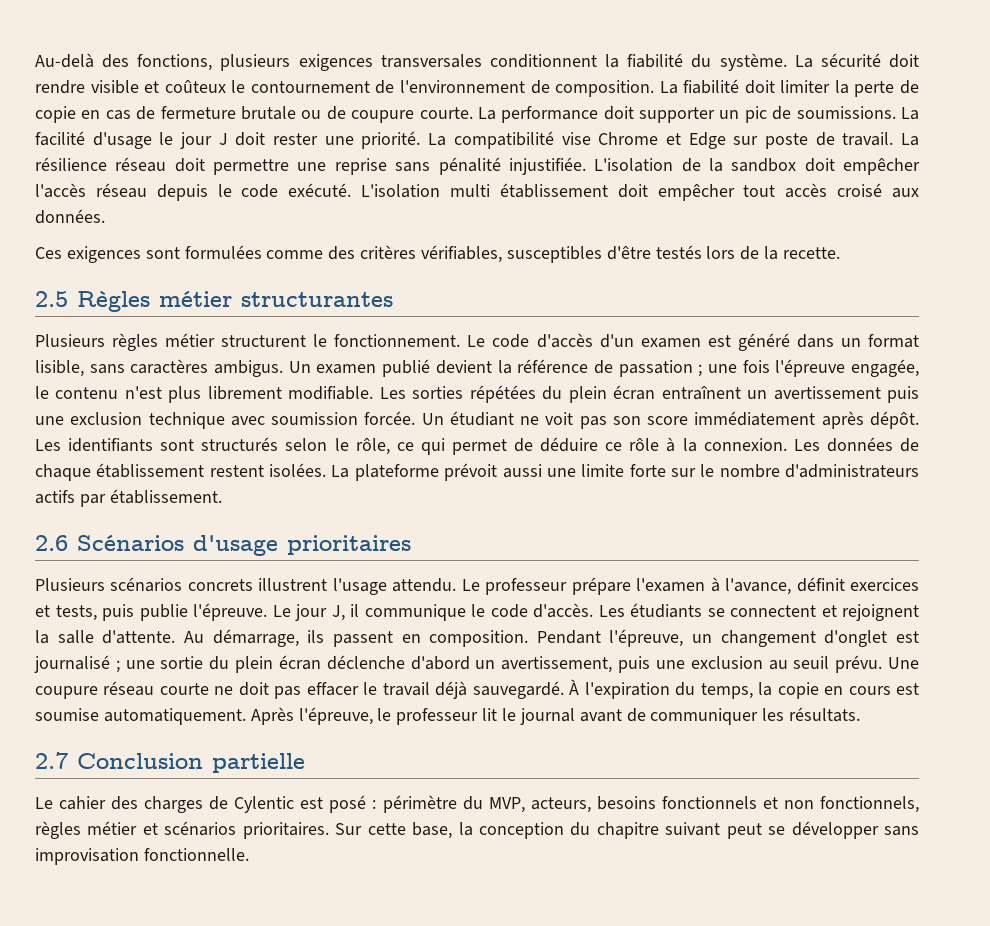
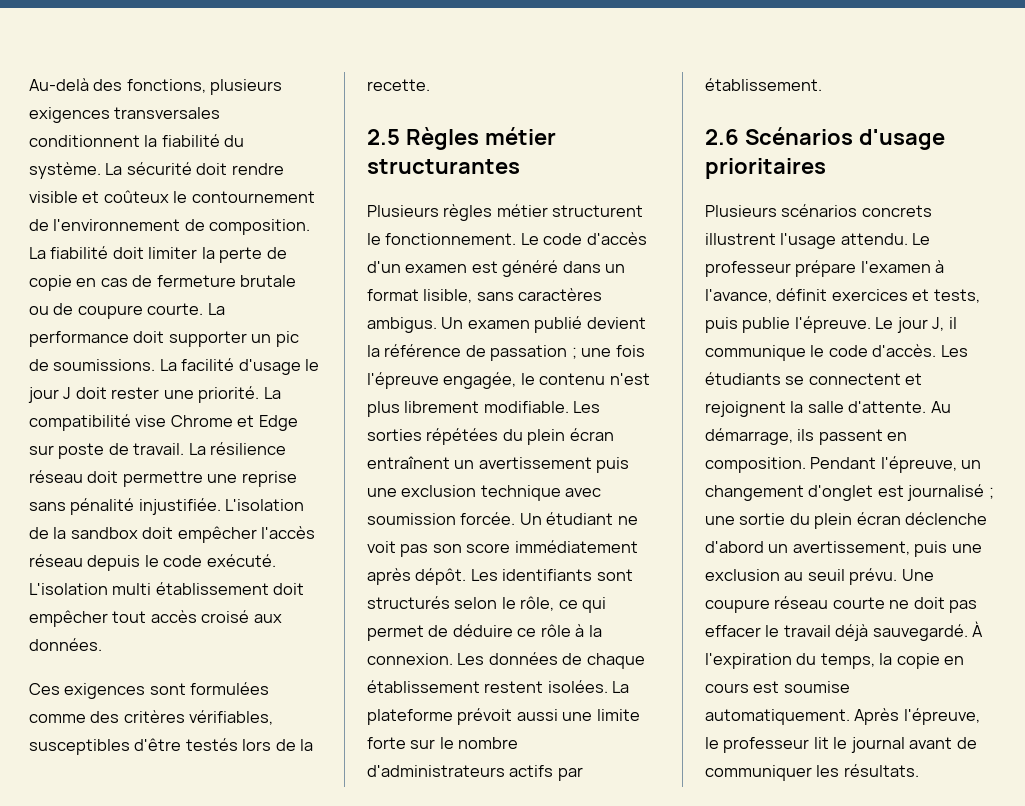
[35,752,305,773] [35,795,919,813] [35,821,919,839] [35,848,249,865] // 2.7 Conclusion partielle // Le cahier des charges de Cylentic est posé : périmètre du MVP, acteurs, besoins fonctionnels et non fonctionnels, règles métier et scénarios prioritaires. Sur cette base, la conception du chapitre suivant peut se développer sans improvisation fonctionnelle. -> (919, 770) none

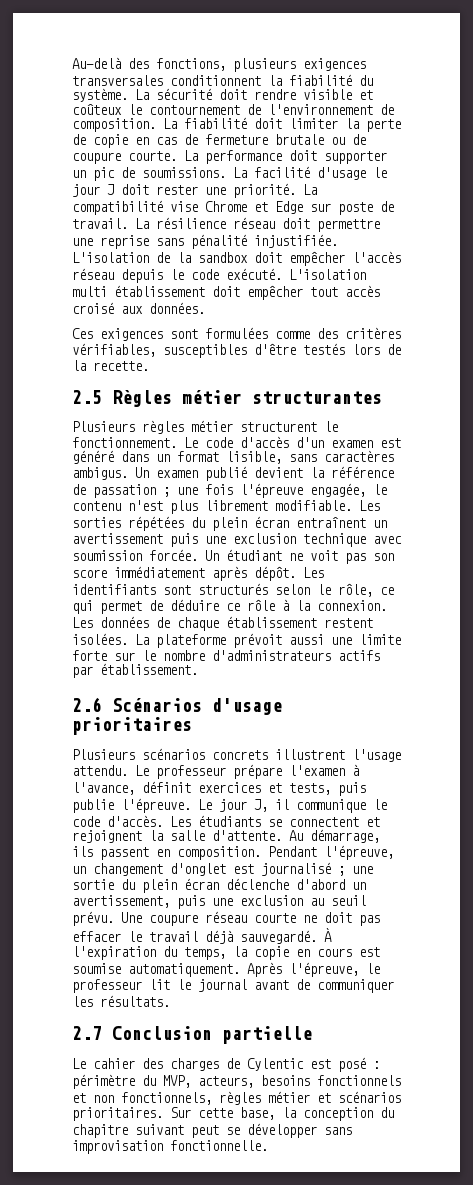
(919, 770) none -> [72,1026,312,1044] [72,1057,380,1072] [72,1074,401,1089] [72,1091,401,1105] [72,1107,394,1121] [72,1123,352,1138] [72,1140,268,1154] // 2.7 Conclusion partielle // Le cahier des charges de Cylentic est posé : périmètre du MVP, acteurs, besoins fonctionnels et non fonctionnels, règles métier et scénarios prioritaires. Sur cette base, la conception du chapitre suivant peut se développer sans improvisation fonctionnelle.

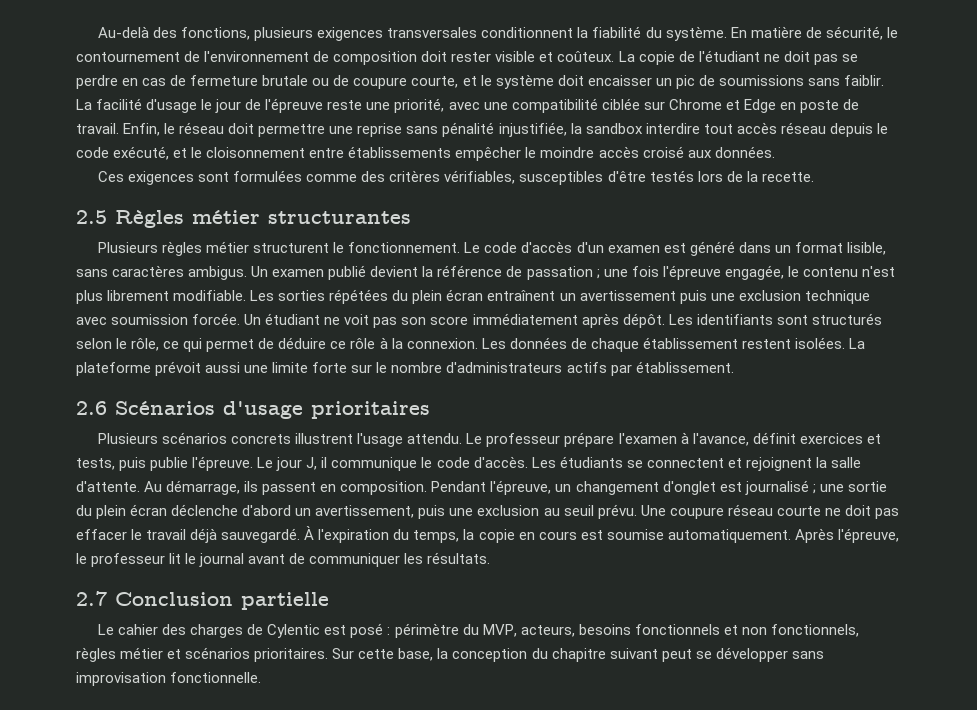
[135,88,373,100] [72,104,122,115] La sécurité doit rendre visible et coûteux -> [730,26,883,40] En matière de sécurité,
[72,117,401,132] [72,134,128,148] composition. La fiabilité doit limiter la perte de copie -> [333,50,858,65] [76,75,118,89] composition doit rester visible et coûteux. La copie de l'étudiant ne doit pas se perdre
[128,150,387,164] [72,167,226,181] courte. La performance doit supporter un pic de soumissions. -> [411,74,884,89] courte, et le système doit encaisser un pic de soumissions sans faiblir.
[107,183,317,198] [72,200,198,215] J doit rester une priorité. La compatibilité vise -> [245,98,665,113] de l'épreuve reste une priorité, avec une compatibilité ciblée sur
[310,203,331,212] sur -> [779,102,796,110] en
[135,217,226,229] La résilience -> [123,123,176,136] Enfin, le
[254,234,338,248] [72,251,401,266] [72,268,366,283] [72,285,338,300] injustifiée. L'isolation de la sandbox doit empêcher l'accès réseau depuis le code exécuté. L'isolation multi établissement doit empêcher tout -> [498,122,888,137] [76,146,595,161] injustifiée, la sandbox interdire tout accès réseau depuis le code exécuté, et le cloisonnement entre établissements empêcher le moindre

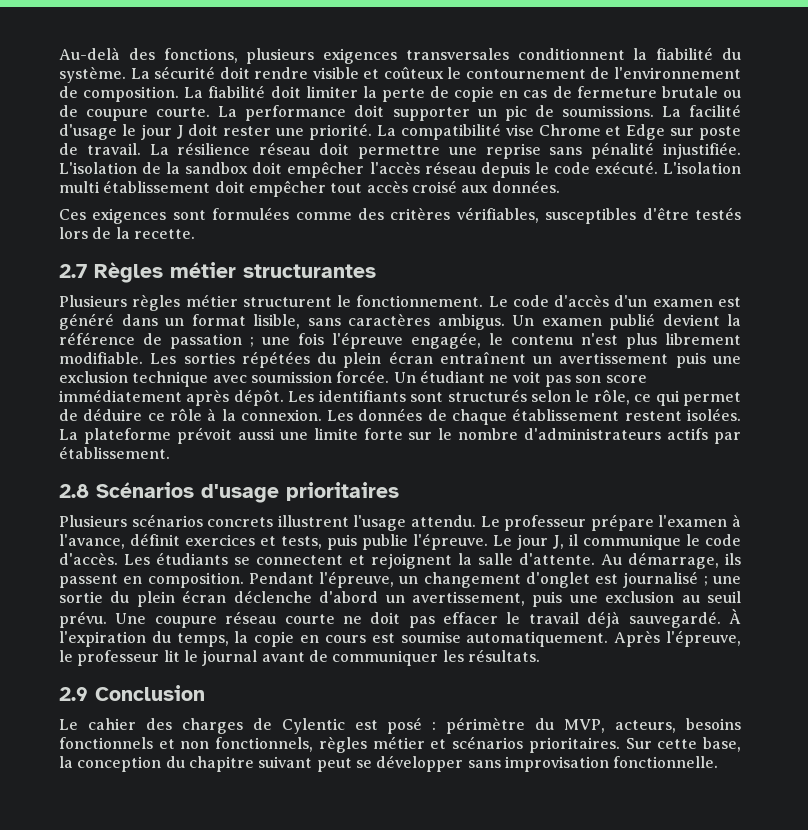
[730,26,883,40] En matière de sécurité, -> [130,66,444,79] La sécurité doit rendre visible et coûteux
[333,50,858,65] [76,75,118,89] composition doit rester visible et coûteux. La copie de l'étudiant ne doit pas se perdre -> [83,85,495,102] composition. La fiabilité doit limiter la perte de copie
[411,74,884,89] courte, et le système doit encaisser un pic de soumissions sans faiblir. -> [156,105,654,121] courte. La performance doit supporter un pic de soumissions.
[245,98,665,113] de l'épreuve reste une priorité, avec une compatibilité ciblée sur -> [176,123,534,140] J doit rester une priorité. La compatibilité vise
[779,102,796,110] en -> [670,128,695,136] sur
[123,123,176,136] Enfin, le -> [149,142,251,155] La résilience
[498,122,888,137] [76,146,595,161] injustifiée, la sandbox interdire tout accès réseau depuis le code exécuté, et le cloisonnement entre établissements empêcher le moindre -> [663,142,741,159] [59,161,741,178] [59,180,363,197] injustifiée. L'isolation de la sandbox doit empêcher l'accès réseau depuis le code exécuté. L'isolation multi établissement doit empêcher tout
[76,210,107,224] 2.5 -> [59,264,87,278] 2.7
[76,401,107,415] 2.6 -> [59,484,89,498] 2.8
[76,591,107,606] 2.7 -> [59,687,88,701] 2.9
[241,592,329,610] partielle -> (205, 693) none

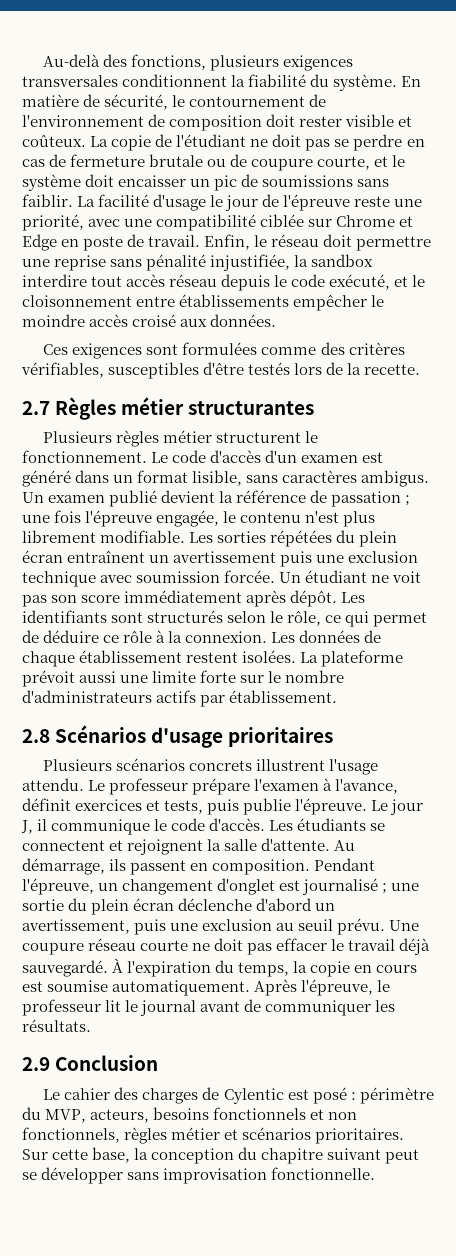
[130,66,444,79] La sécurité doit rendre visible et coûteux -> [401,76,422,87] [22,94,169,110] En matière de sécurité,
[83,85,495,102] composition. La fiabilité doit limiter la perte de copie -> [169,114,413,131] [22,134,403,151] composition doit rester visible et coûteux. La copie de l'étudiant ne doit pas se perdre
[156,105,654,121] courte. La performance doit supporter un pic de soumissions. -> [317,155,406,170] [22,174,390,191] [22,194,73,207] courte, et le système doit encaisser un pic de soumissions sans faiblir.
[176,123,534,140] J doit rester une priorité. La compatibilité vise -> [262,194,423,211] [22,214,333,231] de l'épreuve reste une priorité, avec une compatibilité ciblée sur
[670,128,695,136] sur -> [61,239,80,247] en
[149,142,251,155] La résilience -> [204,234,268,250] Enfin, le
[663,142,741,159] [59,161,741,178] [59,180,363,197] injustifiée. L'isolation de la sandbox doit empêcher l'accès réseau depuis le code exécuté. L'isolation multi établissement doit empêcher tout -> [210,254,374,271] [22,274,426,291] [22,294,385,311] [22,314,85,327] injustifiée, la sandbox interdire tout accès réseau depuis le code exécuté, et le cloisonnement entre établissements empêcher le moindre

